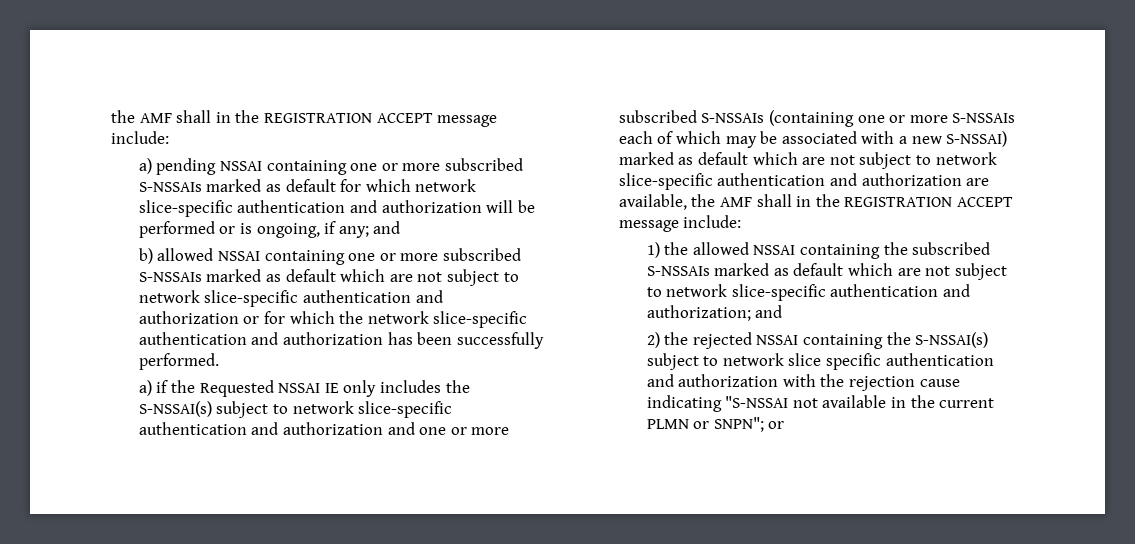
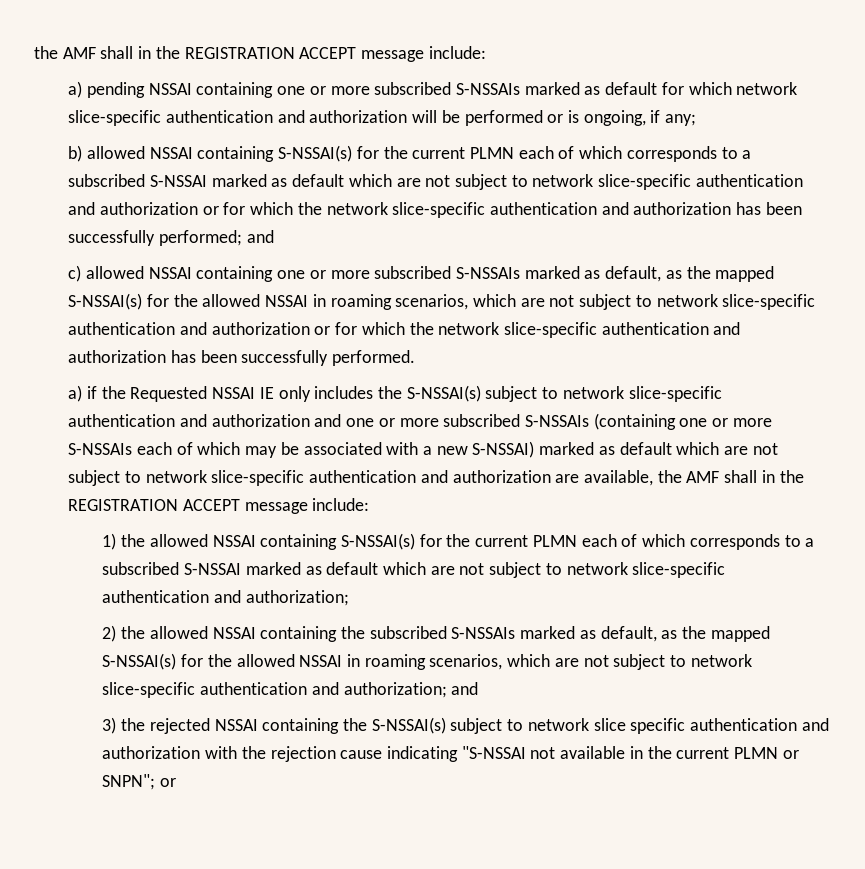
[373,221,401,234] [138,248,153,264] and // b) -> [68,145,752,162] [68,174,803,190] [68,202,802,218] [68,230,274,246] [68,265,82,282] // b) allowed NSSAI containing S-NSSAI(s) for the current PLMN each of which corresponds to a subscribed S-NSSAI marked as default which are not subject to network slice-specific authentication and authorization or for which the network slice-specific authentication and authorization has been successfully performed; and // c)
[285,269,336,282] default -> [605,266,775,282] [68,293,469,310] default, as the mapped S-NSSAI(s) for the allowed NSSAI in roaming scenarios,
[883,242,991,255] [646,266,710,276] the subscribed S-NSSAIs -> [341,533,815,550] [102,562,242,575] S-NSSAI(s) for the current PLMN each of which corresponds to a subscribed S-NSSAI
[755,305,783,318] [646,332,660,348] and // 2) -> [102,625,770,642] [102,653,752,670] [102,682,479,698] [102,717,117,734] // 2) the allowed NSSAI containing the subscribed S-NSSAIs marked as default, as the mapped S-NSSAI(s) for the allowed NSSAI in roaming scenarios, which are not subject to network slice-specific authentication and authorization; and // 3)

